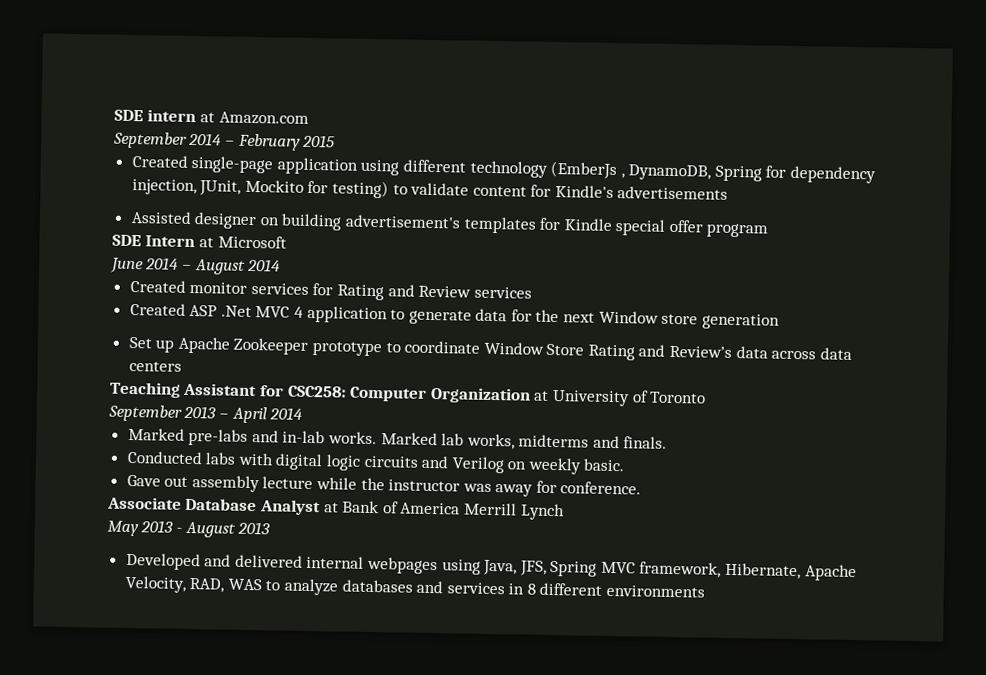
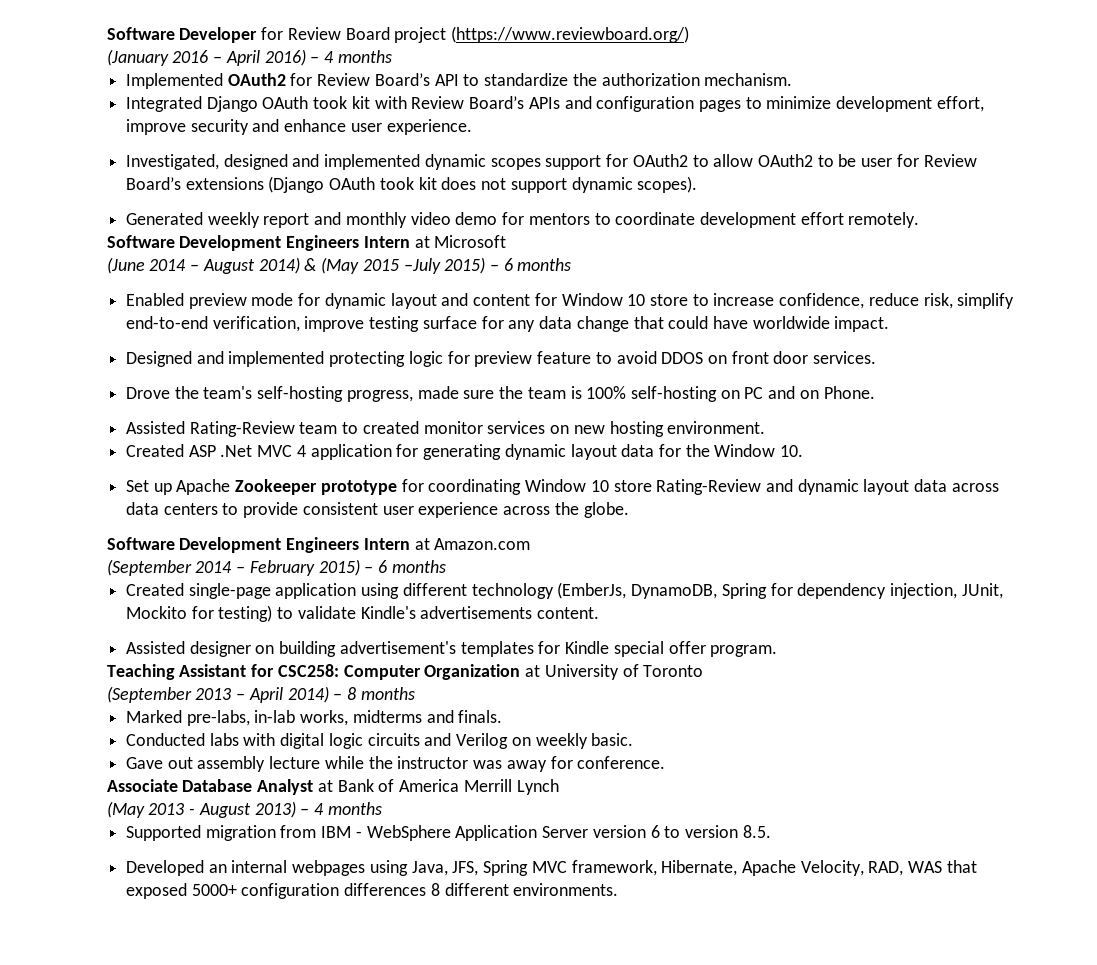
[113,109,197,123] SDE intern -> [106,26,690,43] [106,49,392,66] [125,73,793,89] [125,96,984,112] [125,119,472,135] [125,154,977,170] [125,176,698,193] [125,212,920,228] [106,235,507,251] [106,257,572,274] [125,293,1015,309] [125,316,890,332] [125,351,877,367] [125,386,875,402] [125,421,766,437] [125,444,804,460] [125,479,999,495] [125,502,629,518] [106,537,410,553] Software Developer for Review Board project (https://www.reviewboard.org/) // (January 2016 – April 2016) – 4 months // Implemented OAuth2 for Review Board’s API to standardize the authorization mechanism. // Integrated Django OAuth took kit with Review Board’s APIs and configuration pages to minimize development effort, improve security and enhance user experience. // Investigated, designed and implemented dynamic scopes support for OAuth2 to allow OAuth2 to be user for Review Board’s extensions (Django OAuth took kit does not support dynamic scopes). // Generated weekly report and monthly video demo for mentors to coordinate development effort remotely. // Software Development Engineers Intern at Microsoft // (June 2014 – August 2014) & (May 2015 –July 2015) – 6 months // Enabled preview mode for dynamic layout and content for Window 10 store to increase confidence, reduce risk, simplify end-to-end verification, improve testing surface for any data change that could have worldwide impact. // Designed and implemented protecting logic for preview feature to avoid DDOS on front door services. // Drove the team's self-hosting progress, made sure the team is 100% self-hosting on PC and on Phone. // Assisted Rating-Review team to created monitor services on new hosting environment. // Created ASP .Net MVC 4 application for generating dynamic layout data for the Window 10. // Set up Apache Zookeeper prototype for coordinating Window 10 store Rating-Review and dynamic layout data across data centers to provide consistent user experience across the globe. // Software Development Engineers Intern
[112,131,187,149] September -> [106,559,192,576] (September
[302,134,336,148] 2015 -> [318,559,446,576] 2015) – 6 months
[550,160,625,180] (EmberJs , -> [557,582,627,599] (EmberJs,
[472,184,552,197] content for -> (356, 612) none
(729, 193) none -> [537,607,600,619] content.
[706,223,769,238] [111,234,287,249] [109,257,282,275] [129,279,532,301] [129,302,780,330] [128,336,852,361] [128,360,182,372] program // SDE Intern at Microsoft // June 2014 – August 2014 // Created monitor services for Rating and Review services // Created ASP .Net MVC 4 application to generate data for the next Window store generation // Set up Apache Zookeeper prototype to coordinate Window Store Rating and Review’s data across data centers -> [710,645,778,657] program.
[107,404,182,422] September -> [106,686,192,703] (September
[269,407,304,420] [127,427,465,446] 2014 // Marked pre-labs and in-lab works. Marked lab -> [287,686,415,703] [125,710,296,726] 2014) – 8 months // Marked pre-labs, in-lab
[106,520,139,537] May -> [106,801,145,818] (May
[237,521,271,535] 2013 -> [254,801,382,818] [125,825,771,841] 2013) – 4 months // Supported migration from IBM - WebSphere Application Server version 6 to version 8.5.
[204,554,303,568] and delivered -> [208,864,227,873] an
[265,578,525,596] to analyze databases and services in -> [946,860,977,873] [125,883,427,899] that exposed 5000+ configuration differences
[606,584,706,598] environments -> [513,883,619,896] environments.

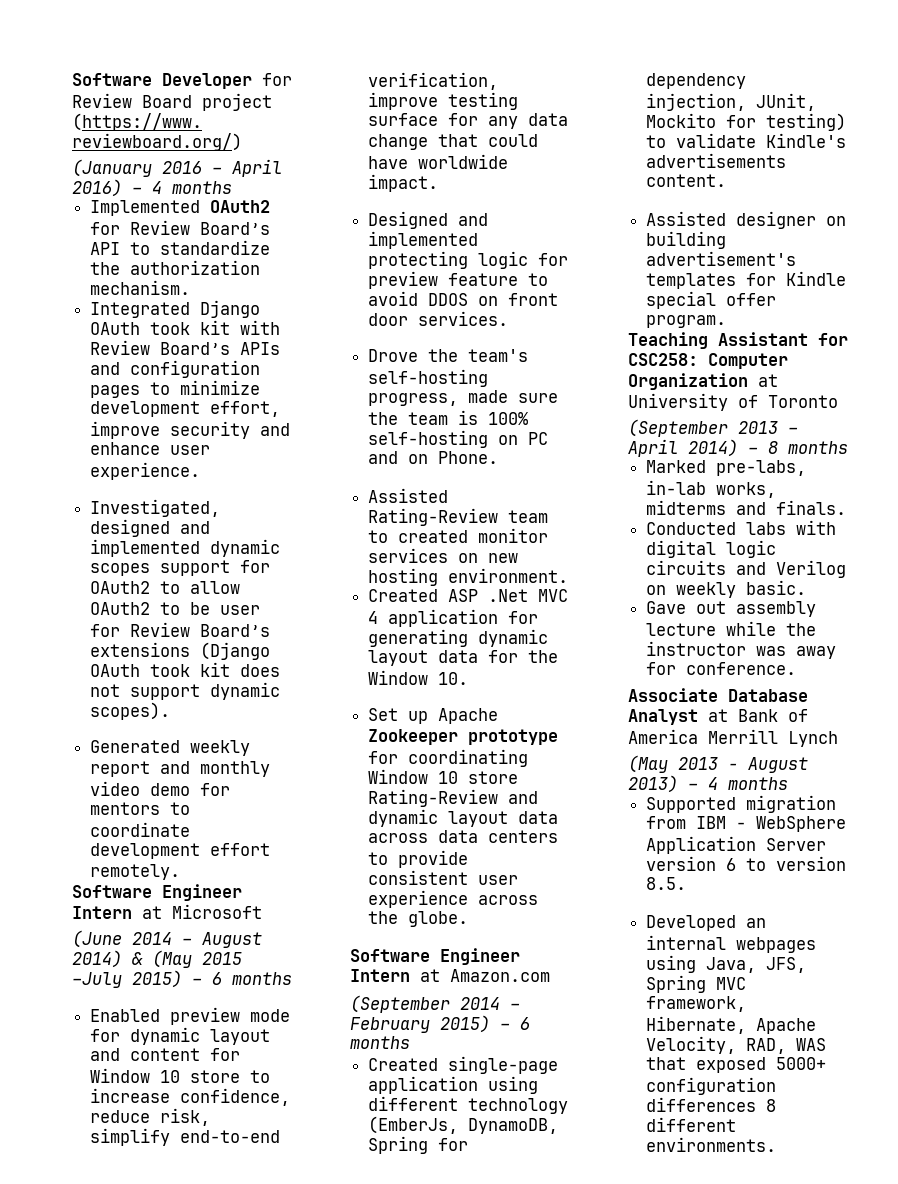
[179,235,360,251] Development Engineers -> [162,884,243,901] Engineer
[179,537,360,553] Development Engineers -> [440,948,521,965] Engineer

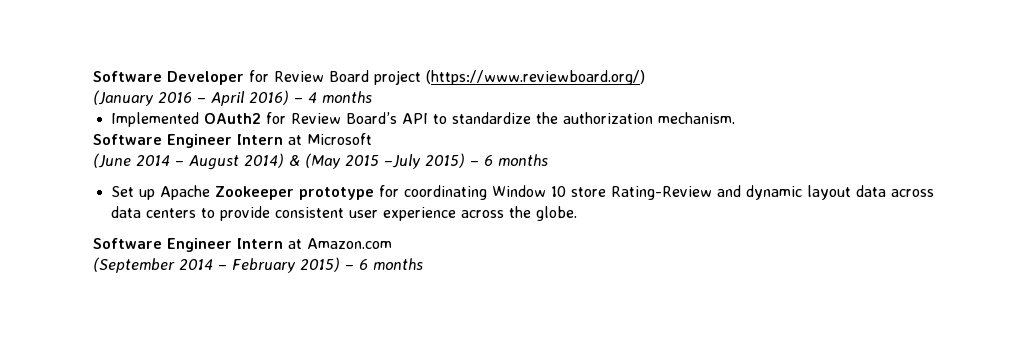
[90,300,261,318] [90,320,281,335] [90,340,281,355] [90,360,261,378] [90,380,261,398] [90,401,281,417] [90,421,291,439] [90,442,211,455] [90,462,201,480] [90,499,221,517] [90,519,211,537] [90,539,281,557] [90,560,271,576] [90,581,241,594] [90,602,261,615] [90,622,271,637] [90,642,271,660] [90,662,281,677] [90,682,281,700] [90,702,171,720] [90,740,251,756] [90,761,271,777] [90,781,231,796] [90,802,191,815] [90,822,191,837] [90,843,271,859] [90,864,181,880] // Integrated Django OAuth took kit with Review Board’s APIs and configuration pages to minimize development effort, improve security and enhance user experience. // Investigated, designed and implemented dynamic scopes support for OAuth2 to allow OAuth2 to be user for Review Board’s extensions (Django OAuth took kit does not support dynamic scopes). // Generated weekly report and monthly video demo for mentors to coordinate development effort remotely. -> (736, 118) none
[90,1007,291,1025] [90,1027,271,1045] [90,1048,241,1061] [90,1068,271,1083] [90,1088,291,1106] [90,1108,211,1126] [90,1128,281,1146] [368,72,499,90] [368,92,519,110] [368,113,569,129] [368,134,539,150] [368,154,509,169] [368,174,439,192] [368,211,489,229] [368,231,479,249] [368,251,569,269] [368,271,549,289] [368,291,559,306] [368,311,509,326] [368,349,529,362] [368,369,489,387] [368,390,559,406] [368,410,529,425] [368,430,549,448] [368,451,499,464] [368,488,449,503] [368,508,549,526] [368,528,549,543] [368,548,519,563] [368,568,569,586] [368,589,569,602] [368,609,539,627] [368,629,549,647] [368,650,559,666] [368,670,469,685] // Enabled preview mode for dynamic layout and content for Window 10 store to increase confidence, reduce risk, simplify end-to-end verification, improve testing surface for any data change that could have worldwide impact. // Designed and implemented protecting logic for preview feature to avoid DDOS on front door services. // Drove the team's self-hosting progress, made sure the team is 100% self-hosting on PC and on Phone. // Assisted Rating-Review team to created monitor services on new hosting environment. // Created ASP .Net MVC 4 application for generating dynamic layout data for the Window 10. -> (549, 160) none
[368,1056,559,1074] [368,1076,539,1094] [368,1096,569,1114] [368,1116,559,1134] [368,1136,469,1154] [646,73,747,89] [646,93,817,111] [646,113,847,131] [646,133,847,148] [646,153,787,168] [646,174,727,187] [646,211,847,229] [646,231,727,249] [646,251,797,266] [646,271,847,289] [646,291,777,309] [646,315,727,328] [628,332,849,349] [628,353,789,369] [628,373,779,390] [628,393,839,411] [628,419,799,437] [628,439,849,457] [646,460,807,476] [646,480,777,498] [646,500,847,515] [646,520,837,535] [646,540,777,558] [646,560,847,578] [646,580,807,598] [646,601,817,617] [646,621,817,636] [646,641,837,659] [646,662,797,675] [628,688,809,702] [628,709,809,725] [628,729,839,747] [628,755,809,773] [628,775,789,793] [646,795,837,813] [646,816,847,832] [646,836,827,854] [646,856,847,871] [646,877,687,890] [646,915,767,931] [646,935,817,953] [646,955,807,973] [646,975,747,993] [646,996,747,1012] [646,1016,817,1034] [646,1036,827,1054] [646,1057,827,1073] [646,1077,777,1095] [646,1097,777,1112] [646,1117,737,1132] [646,1137,777,1152] // Created single-page application using different technology (EmberJs, DynamoDB, Spring for dependency injection, JUnit, Mockito for testing) to validate Kindle's advertisements content. // Assisted designer on building advertisement's templates for Kindle special offer program. // Teaching Assistant for CSC258: Computer Organization at University of Toronto // (September 2013 – April 2014) – 8 months // Marked pre-labs, in-lab works, midterms and finals. // Conducted labs with digital logic circuits and Verilog on weekly basic. // Gave out assembly lecture while the instructor was away for conference. // Associate Database Analyst at Bank of America Merrill Lynch // (May 2013 - August 2013) – 4 months // Supported migration from IBM - WebSphere Application Server version 6 to version 8.5. // Developed an internal webpages using Java, JFS, Spring MVC framework, Hibernate, Apache Velocity, RAD, WAS that exposed 5000+ configuration differences 8 different environments. -> (424, 264) none

